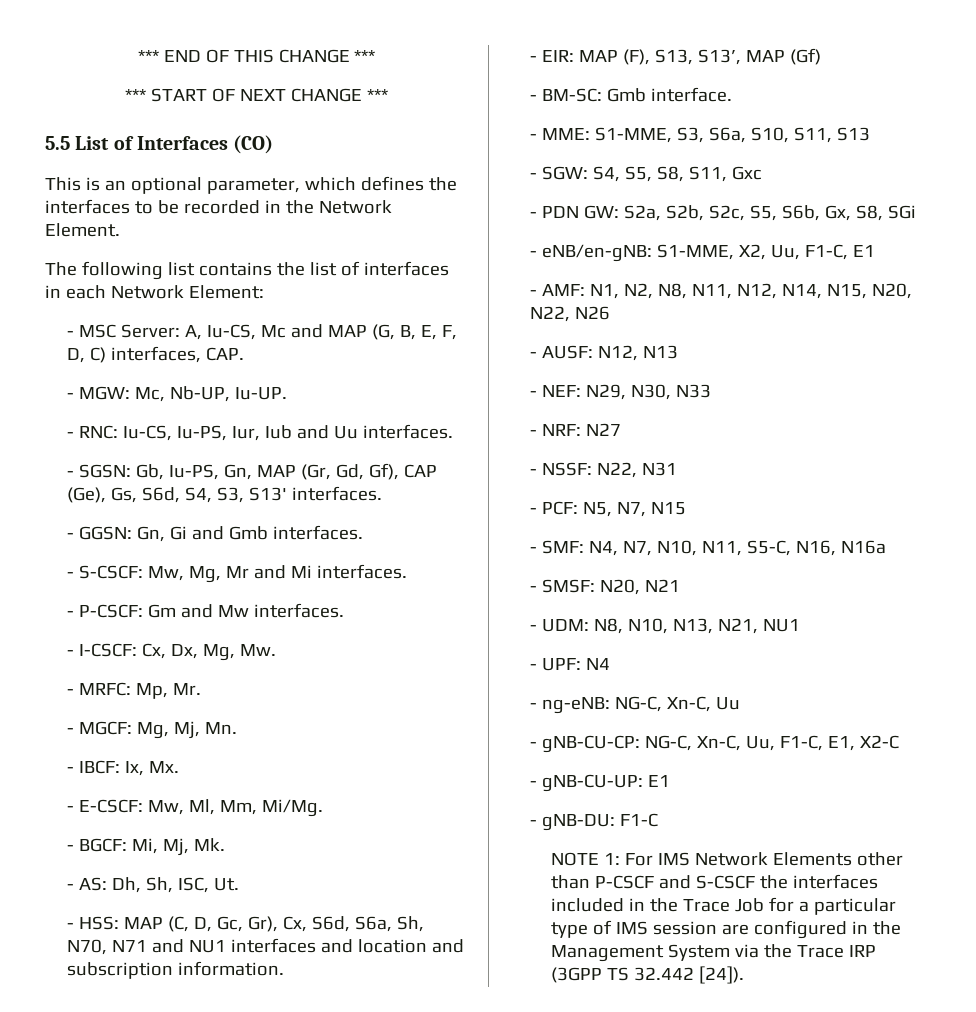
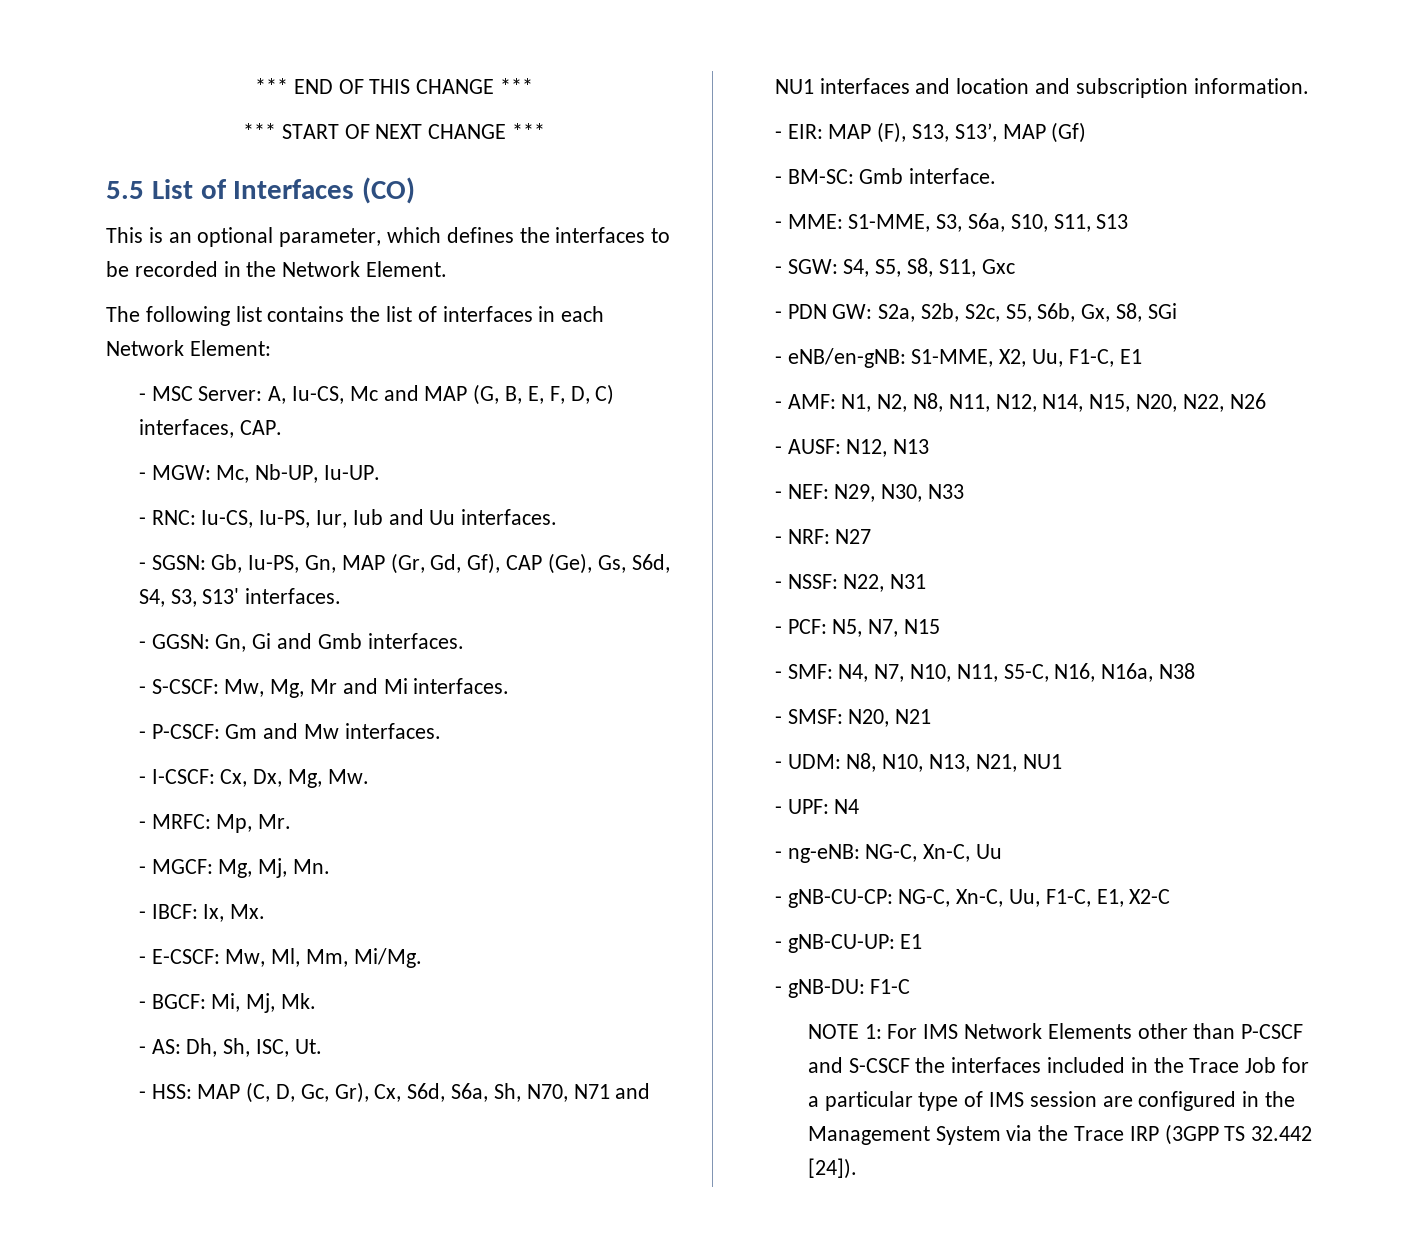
[840,540,886,554] N16a -> [1101,663,1196,682] N16a, N38

